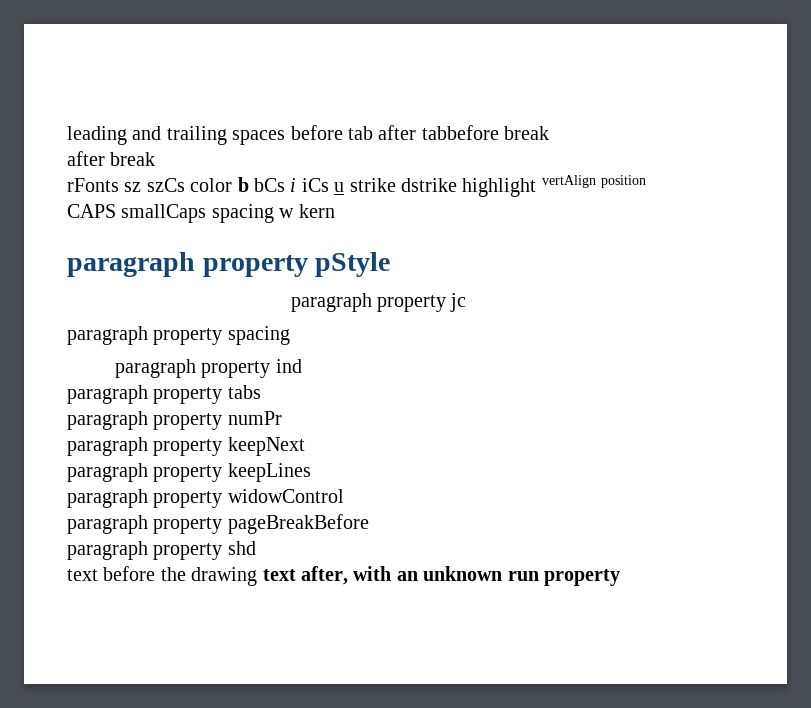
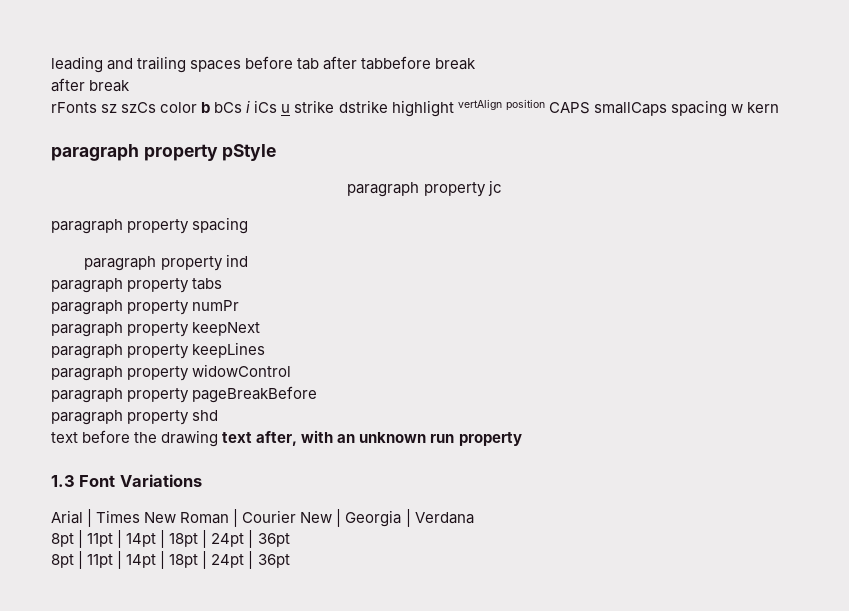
(620, 577) none -> [51,474,202,487] [51,509,474,527] [51,530,290,548] [51,551,290,569] // 1.3 Font Variations // Arial | Times New Roman | Courier New | Georgia | Verdana // 8pt | 11pt | 14pt | 18pt | 24pt | 36pt // 8pt | 11pt | 14pt | 18pt | 24pt | 36pt

